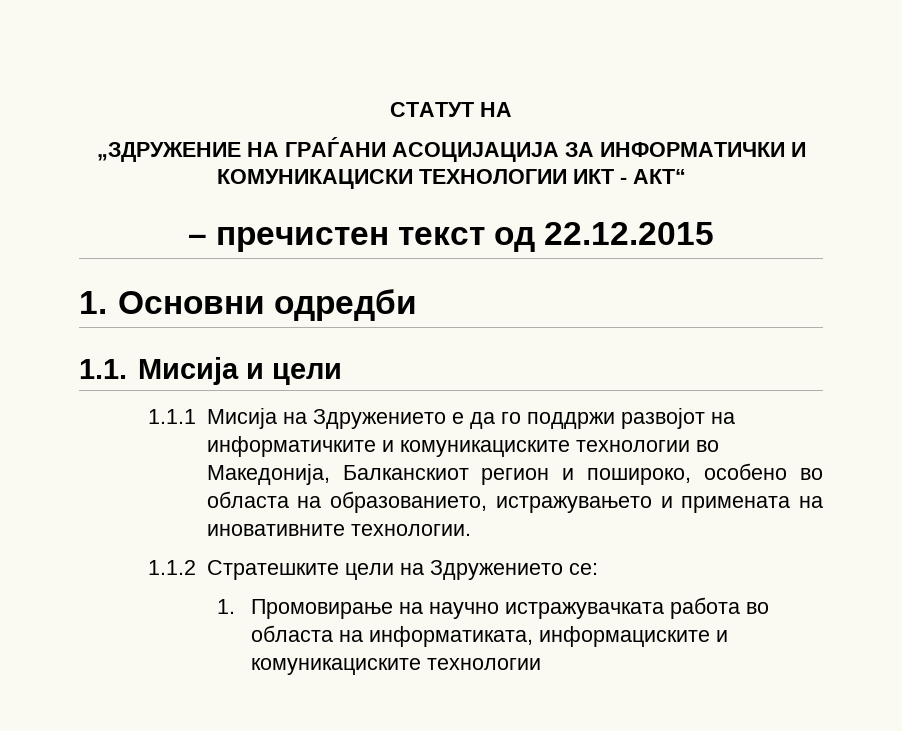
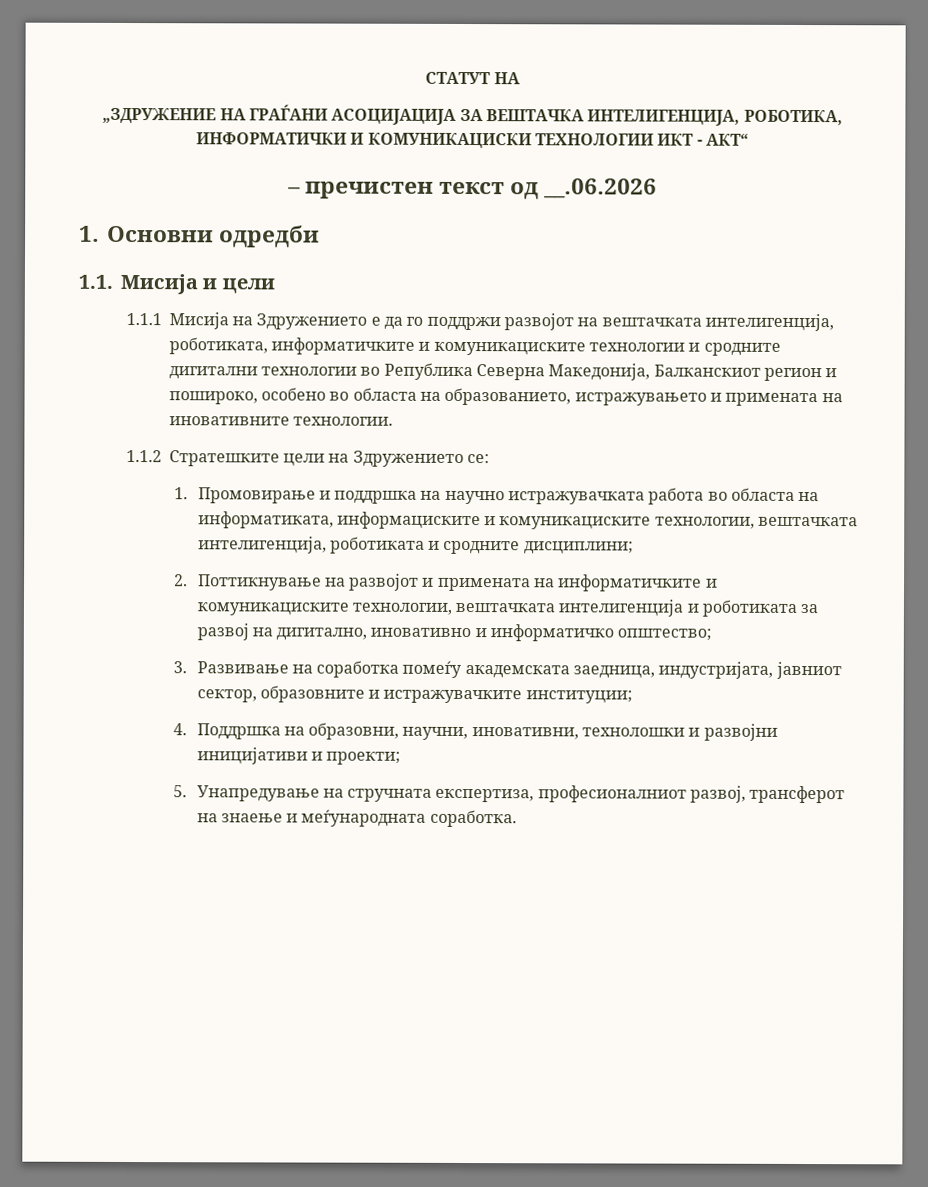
(594, 149) none -> [485,109,843,126] ВЕШТАЧКА ИНТЕЛИГЕНЦИЈА, РОБОТИКА,
[544,222,715,245] 22.12.2015 -> [543,178,658,199] __.06.2026
(735, 418) none -> [601,313,835,332] [168,337,268,355] вештачката интелигенција, роботиката,
[695,440,719,452] во -> [688,342,781,356] [168,362,546,381] и сродните дигитални технологии во Република Северна
(394, 609) none -> [318,490,418,504] и поддршка
[427,658,542,670] технологии -> [654,516,859,529] [197,536,634,555] [173,573,718,592] [196,599,819,617] [196,623,713,642] [172,660,842,680] [196,685,633,704] [172,722,778,741] [196,747,402,765] [172,785,846,804] [196,809,517,828] технологии, вештачката интелигенција, роботиката и сродните дисциплини; // 2. Поттикнување на развојот и примената на информатичките и комуникациските технологии, вештачката интелигенција и роботиката за развој на дигитално, иновативно и информатичко општество; // 3. Развивање на соработка помеѓу академската заедница, индустријата, јавниот сектор, образовните и истражувачките институции; // 4. Поддршка на образовни, научни, иновативни, технолошки и развојни иницијативи и проекти; // 5. Унапредување на стручната експертиза, професионалниот развој, трансферот на знаење и меѓународната соработка.

